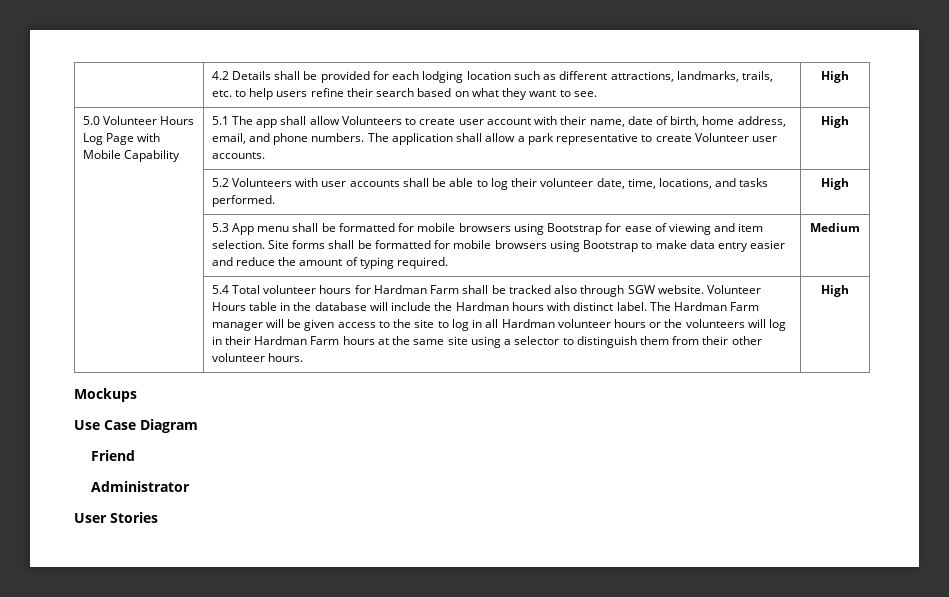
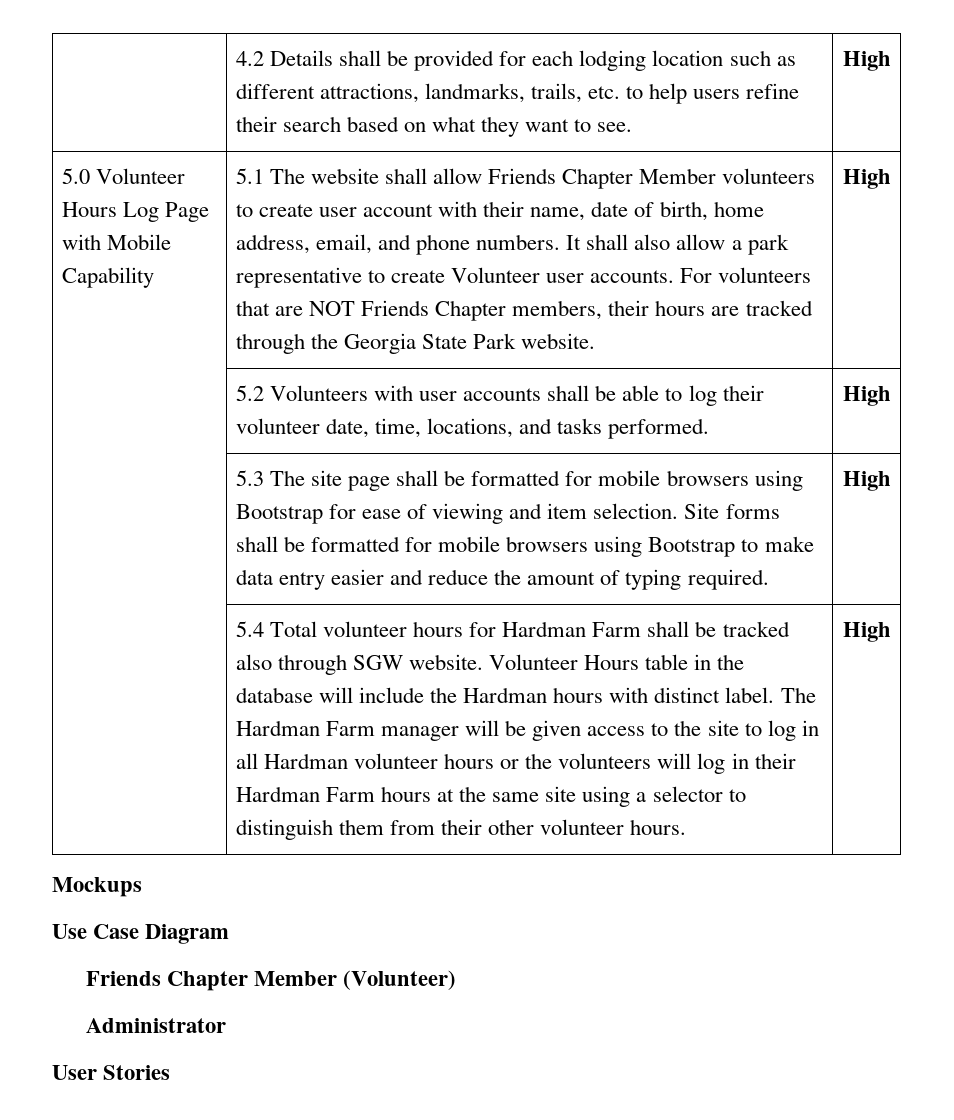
[256,116,402,128] app shall allow Volunteers -> [311,168,816,189] website shall allow Friends Chapter Member volunteers
[367,133,483,145] The application shall -> [566,234,671,250] It shall also
(265, 155) none -> [680,267,812,283] [235,300,813,321] [235,333,596,354] For volunteers that are NOT Friends Chapter members, their hours are tracked through the Georgia State Park website.
[231,223,290,235] App menu -> [269,470,391,491] The site page
[810,223,860,232] Medium -> [842,471,891,491] High
[91,450,136,461] Friend -> [86,970,457,991] Friends Chapter Member (Volunteer)

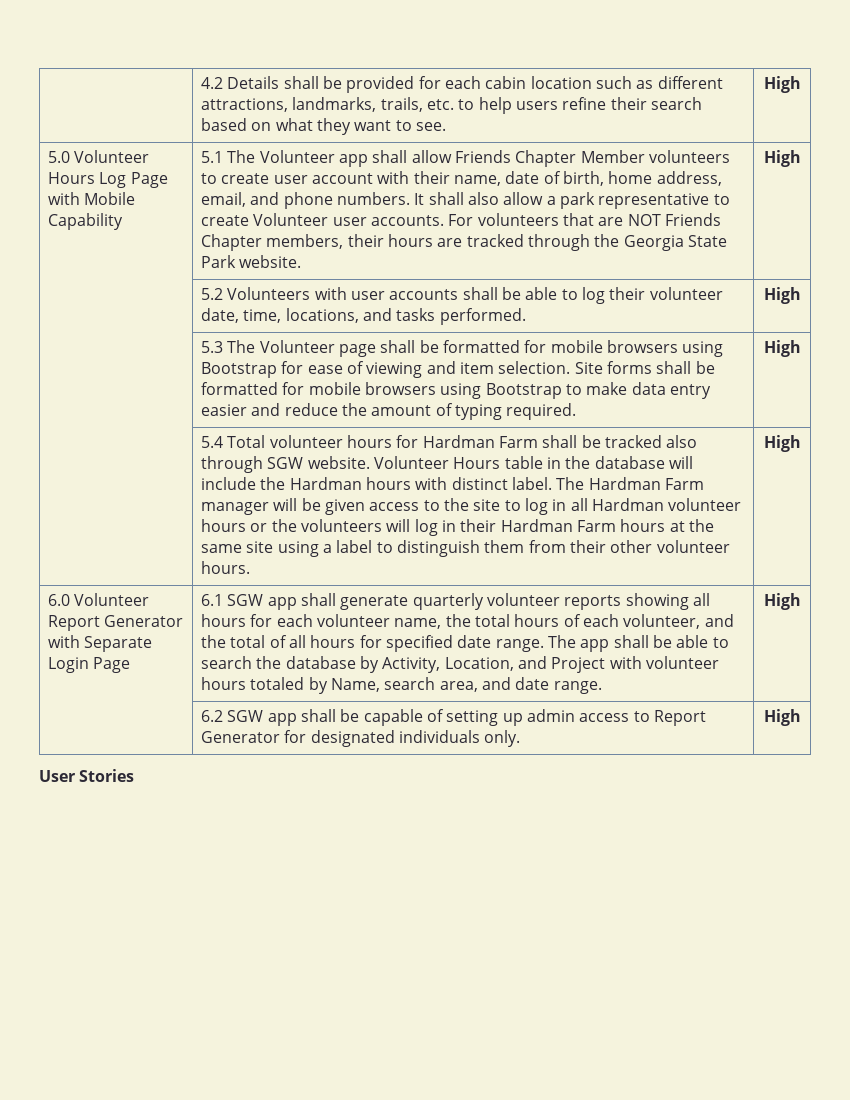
[579,50,647,71] lodging -> [485,76,527,89] cabin
[311,168,380,184] website -> [259,150,369,167] Volunteer app
[311,470,343,486] site -> [259,340,335,353] Volunteer
[652,786,723,802] selector -> [336,540,373,553] label
[52,877,142,897] [52,924,230,944] [86,970,457,991] [86,1018,227,1033] // Mockups // Use Case Diagram // Friends Chapter Member (Volunteer) // Administrator -> [48,593,150,606] [48,615,184,631] [48,635,153,652] [48,657,131,673] [201,593,711,610] [201,614,734,629] [201,635,729,652] [201,656,720,673] [201,677,602,694] [763,593,801,610] [201,709,706,726] [201,730,521,747] [763,709,801,726] // 6.0 Volunteer Report Generator with Separate Login Page | 6.1 SGW app shall generate quarterly volunteer reports showing all hours for each volunteer name, the total hours of each volunteer, and the total of all hours for specified date range. The app shall be able to search the database by Activity, Location, and Project with volunteer hours totaled by Name, search area, and date range. | High // | 6.2 SGW app shall be capable of setting up admin access to Report Generator for designated individuals only. | High

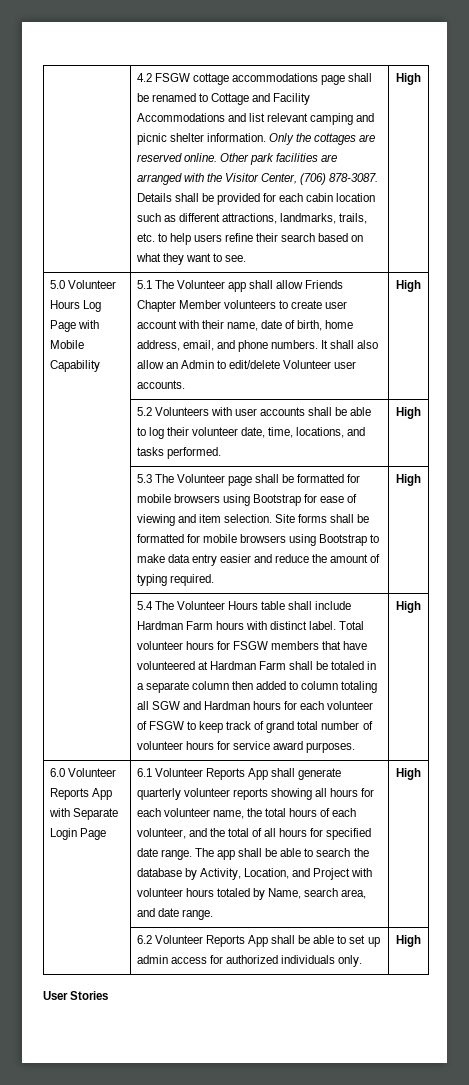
(224, 83) none -> [154,73,373,85] [136,93,311,105] [136,113,375,125] [136,133,376,145] [136,153,338,165] [136,173,379,185] FSGW cottage accommodations page shall be renamed to Cottage and Facility Accommodations and list relevant camping and picnic shelter information. Only the cottages are reserved online. Other park facilities are arranged with the Visitor Center, (706) 878-3087.
[546,192,730,209] [201,213,722,226] [201,234,728,251] [201,255,302,268] a park representative to create Volunteer user accounts. For volunteers that are NOT Friends Chapter members, their hours are tracked through the Georgia State Park website. -> [165,360,357,369] [136,380,185,389] an Admin to edit/delete Volunteer user accounts.
[227,435,698,448] [201,456,694,473] [201,477,705,490] [201,498,742,515] [201,519,714,536] [201,540,730,557] [201,561,251,574] Total volunteer hours for Hardman Farm shall be tracked also through SGW website. Volunteer Hours table in the database will include the Hardman hours with distinct label. The Hardman Farm manager will be given access to the site to log in all Hardman volunteer hours or the volunteers will log in their Hardman Farm hours at the same site using a label to distinguish them from their other volunteer hours. -> [154,601,352,610] [136,621,365,630] [136,641,368,650] [136,661,377,670] [136,681,378,693] [136,701,374,710] [136,721,373,733] [136,741,356,753] The Volunteer Hours table shall include Hardman Farm hours with distinct label. Total volunteer hours for FSGW members that have volunteered at Hardman Farm shall be totaled in a separate column then added to column totaling all SGW and Hardman hours for each volunteer of FSGW to keep track of grand total number of volunteer hours for service award purposes.
[48,615,184,631] Report Generator -> [49,788,112,800] Reports App
[227,594,297,610] SGW app -> [154,768,268,780] Volunteer Reports App
[227,709,706,726] [201,730,395,747] SGW app shall be capable of setting up admin access to Report Generator for designated -> [154,935,380,947] [136,955,278,964] Volunteer Reports App shall be able to set up admin access for authorized

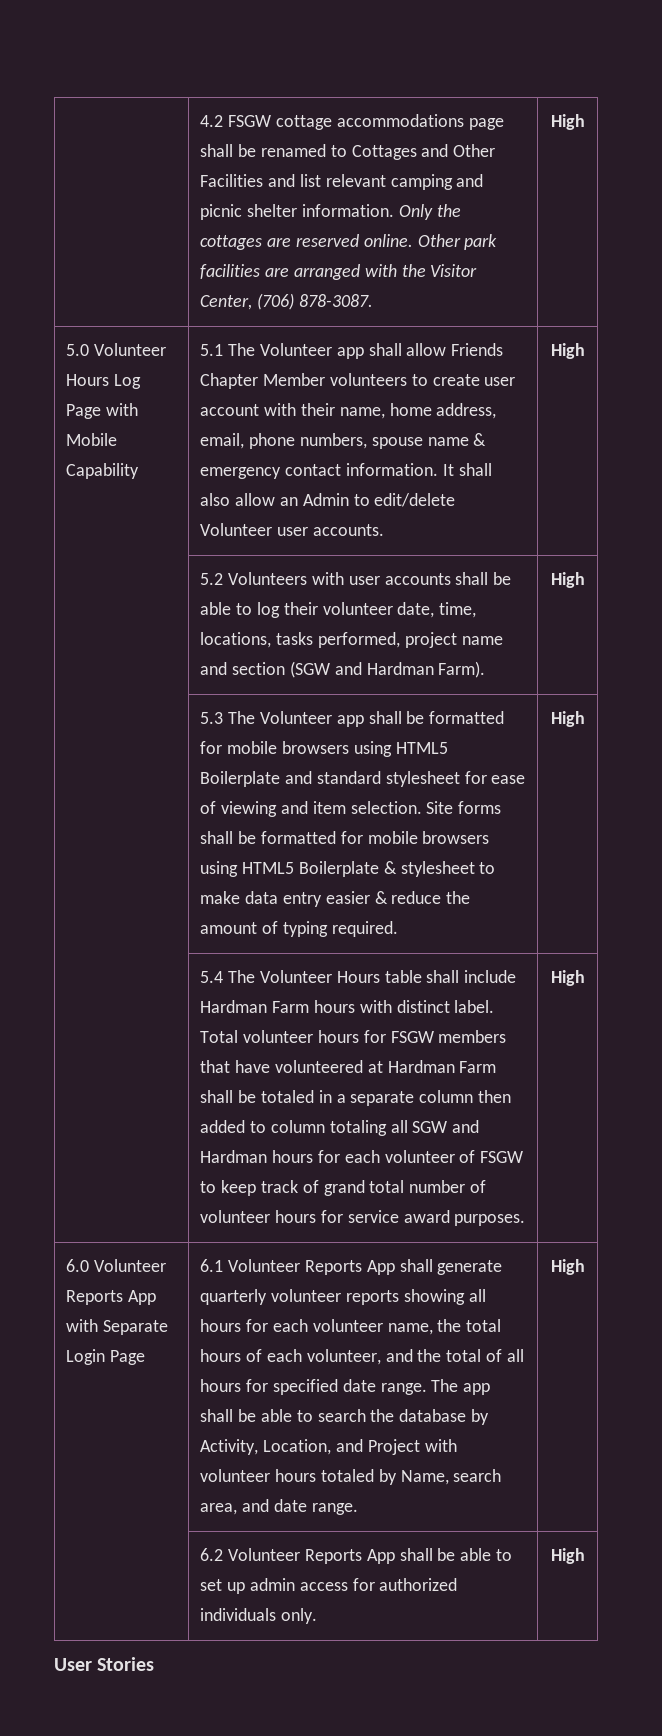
[210,93,311,105] [136,113,225,122] Cottage and Facility Accommodations -> [351,144,496,160] [200,174,264,187] Cottages and Other Facilities
[136,193,376,205] [136,213,368,224] [136,233,364,245] [135,253,247,265] Details shall be provided for each cabin location such as different attractions, landmarks, trails, etc. to help users refine their search based on what they want to see. -> (373, 300) none
[261,320,354,331] [136,340,319,352] date of birth, home address, email, and phone numbers. -> [389,403,497,419] [200,433,487,449] [200,463,438,479] home address, email, phone numbers, spouse name & emergency contact information.
[347,427,366,436] [136,447,221,459] and tasks performed. -> [275,632,503,648] [200,661,486,678] tasks performed, project name and section (SGW and Hardman Farm).
[227,474,361,486] [136,494,301,506] page shall be formatted for mobile browsers using Bootstrap -> [336,711,505,727] [200,741,448,757] [200,771,460,787] app shall be formatted for mobile browsers using HTML5 Boilerplate and standard stylesheet
[319,534,368,546] Bootstrap -> [241,861,475,877] HTML5 Boilerplate & stylesheet
[254,554,273,563] and -> [374,891,388,904] &

